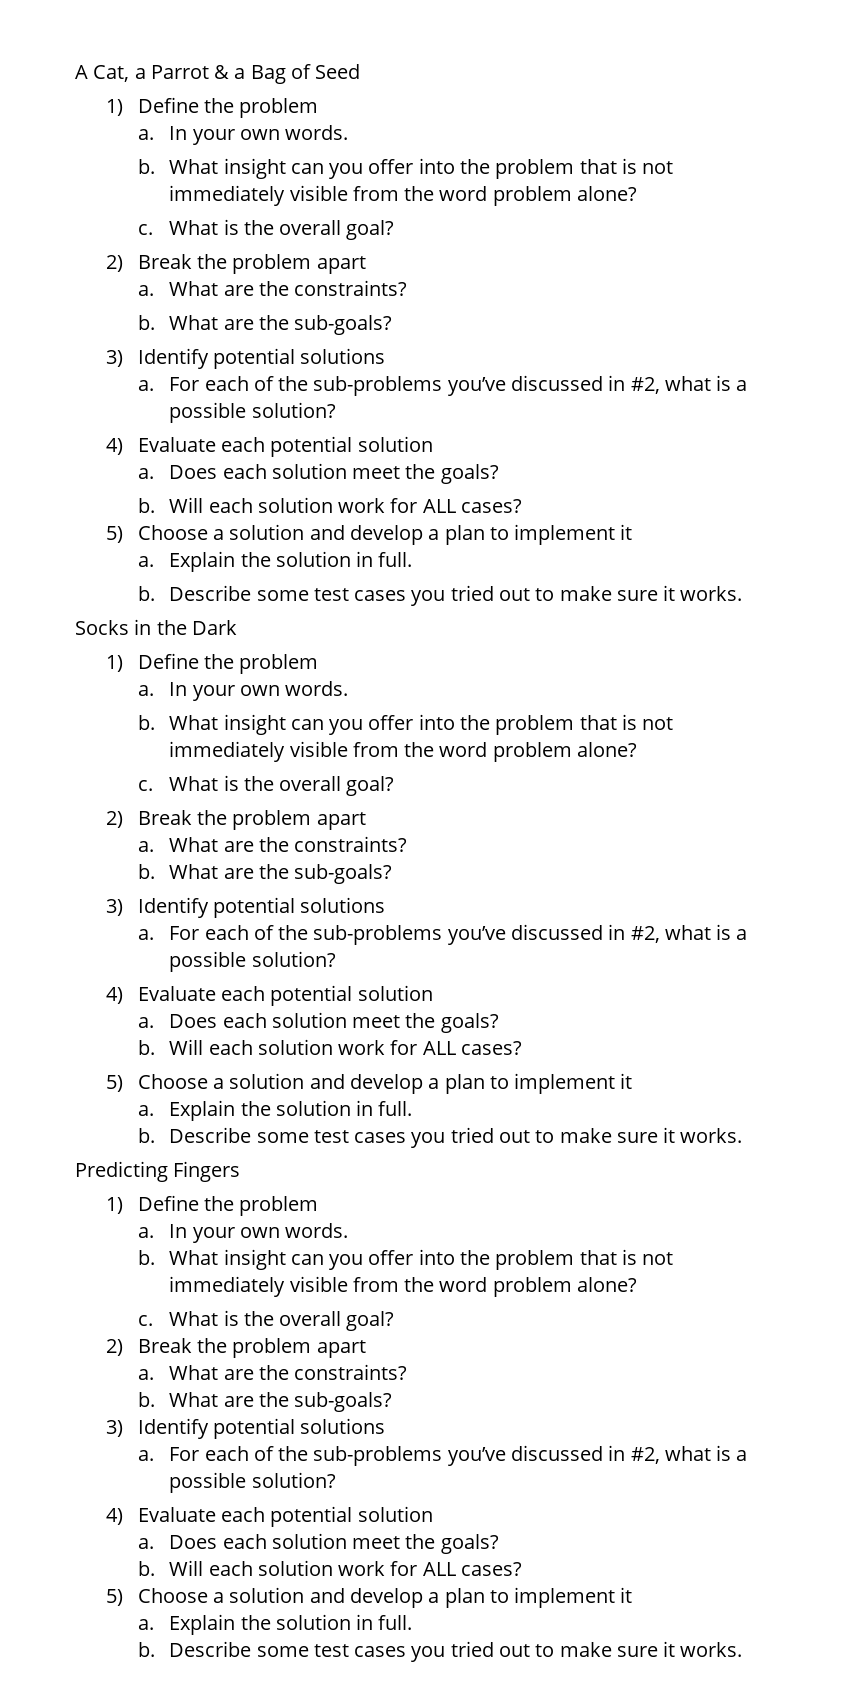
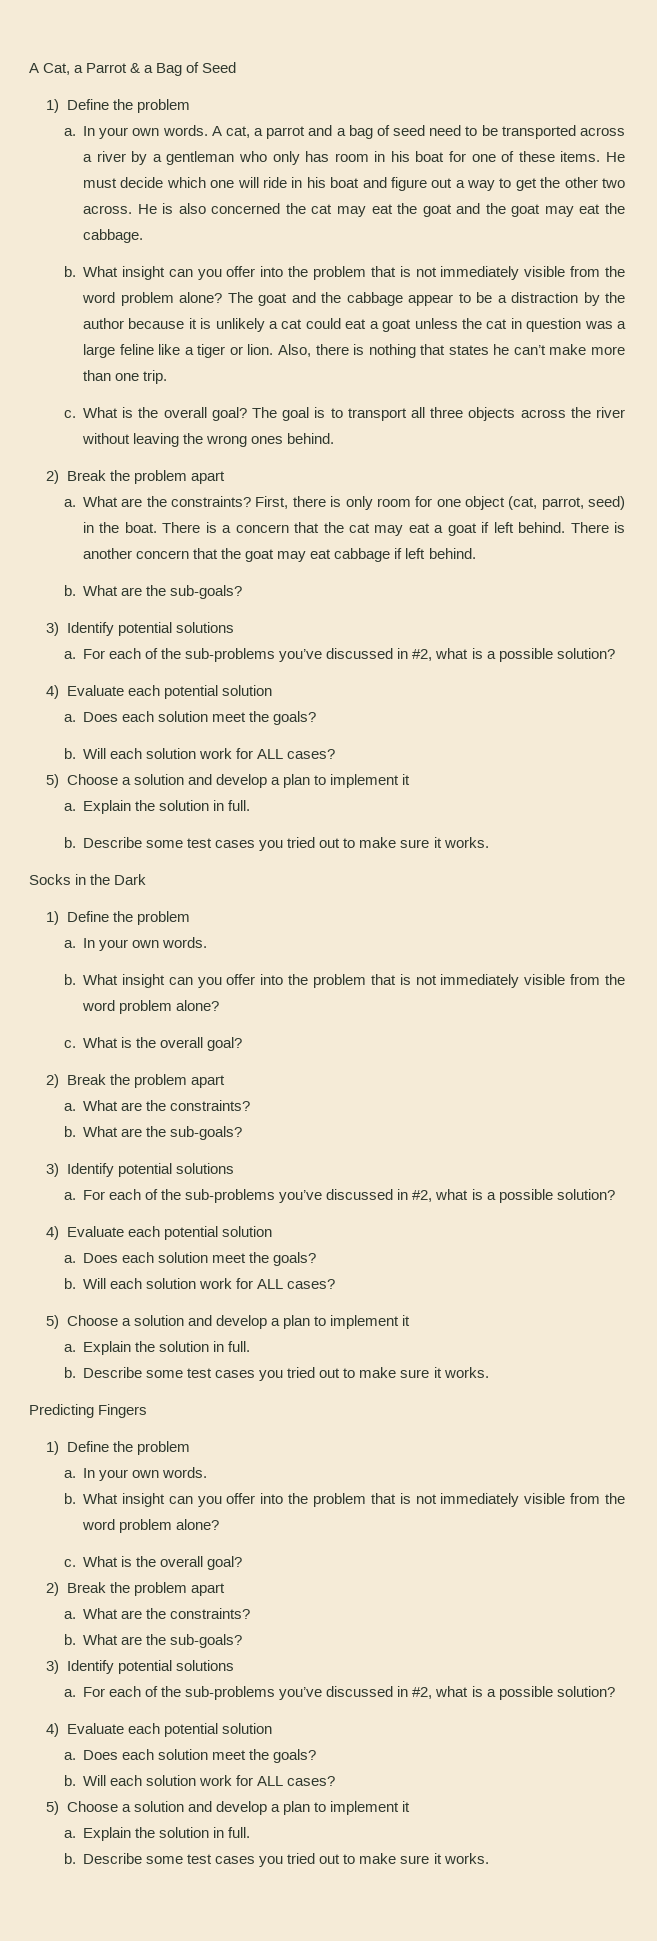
(349, 132) none -> [211,125,626,139] [83,151,625,165] [83,177,625,191] [83,203,626,217] [83,229,144,243] A cat, a parrot and a bag of seed need to be transported across a river by a gentleman who only has room in his boat for one of these items. He must decide which one will ride in his boat and figure out a way to get the other two across. He is also concerned the cat may eat the goat and the goat may eat the cabbage.
[137,219,395,240] // c. What is the overall goal? -> [227,292,625,306] [83,318,627,332] [83,344,625,358] [83,370,168,384] [63,407,625,421] [82,433,335,447] The goat and the cabbage appear to be a distraction by the author because it is unlikely a cat could eat a goat unless the cat in question was a large feline like a tiger or lion. Also, there is nothing that states he can’t make more than one trip. // c. What is the overall goal? The goal is to transport all three objects across the river without leaving the wrong ones behind.
(408, 288) none -> [255,496,625,510] [83,522,625,536] [83,548,476,562] First, there is only room for one object (cat, parrot, seed) in the boat. There is a concern that the cat may eat a goat if left behind. There is another concern that the goat may eat cabbage if left behind.

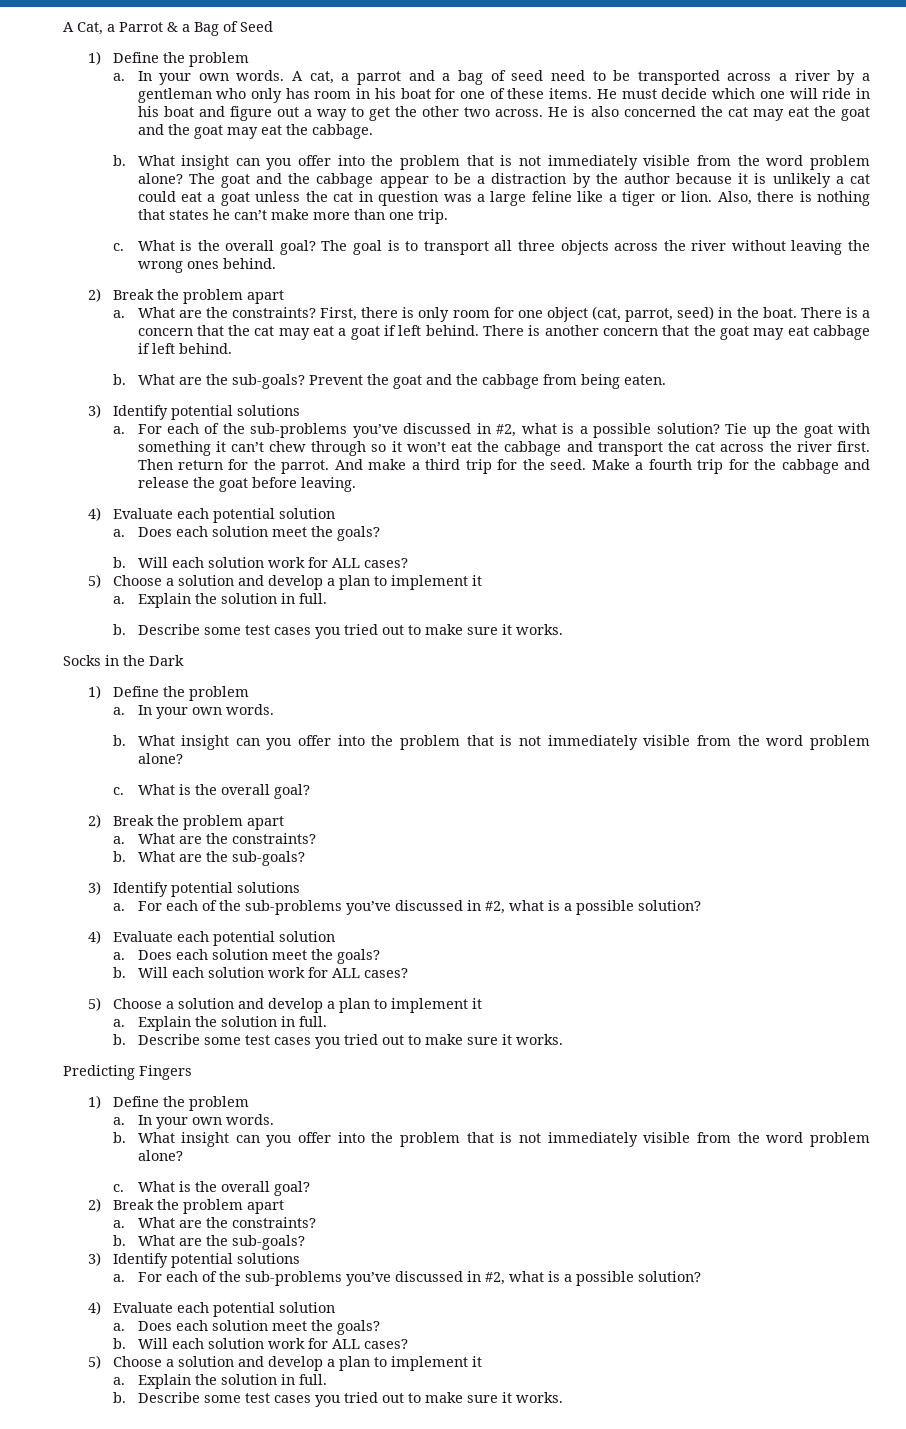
(243, 592) none -> [308,374,666,389] Prevent the goat and the cabbage from being eaten.
(615, 653) none -> [725,423,871,438] [137,441,870,456] [137,459,870,474] [137,477,356,492] Tie up the goat with something it can’t chew through so it won’t eat the cabbage and transport the cat across the river first. Then return for the parrot. And make a third trip for the seed. Make a fourth trip for the cabbage and release the goat before leaving.

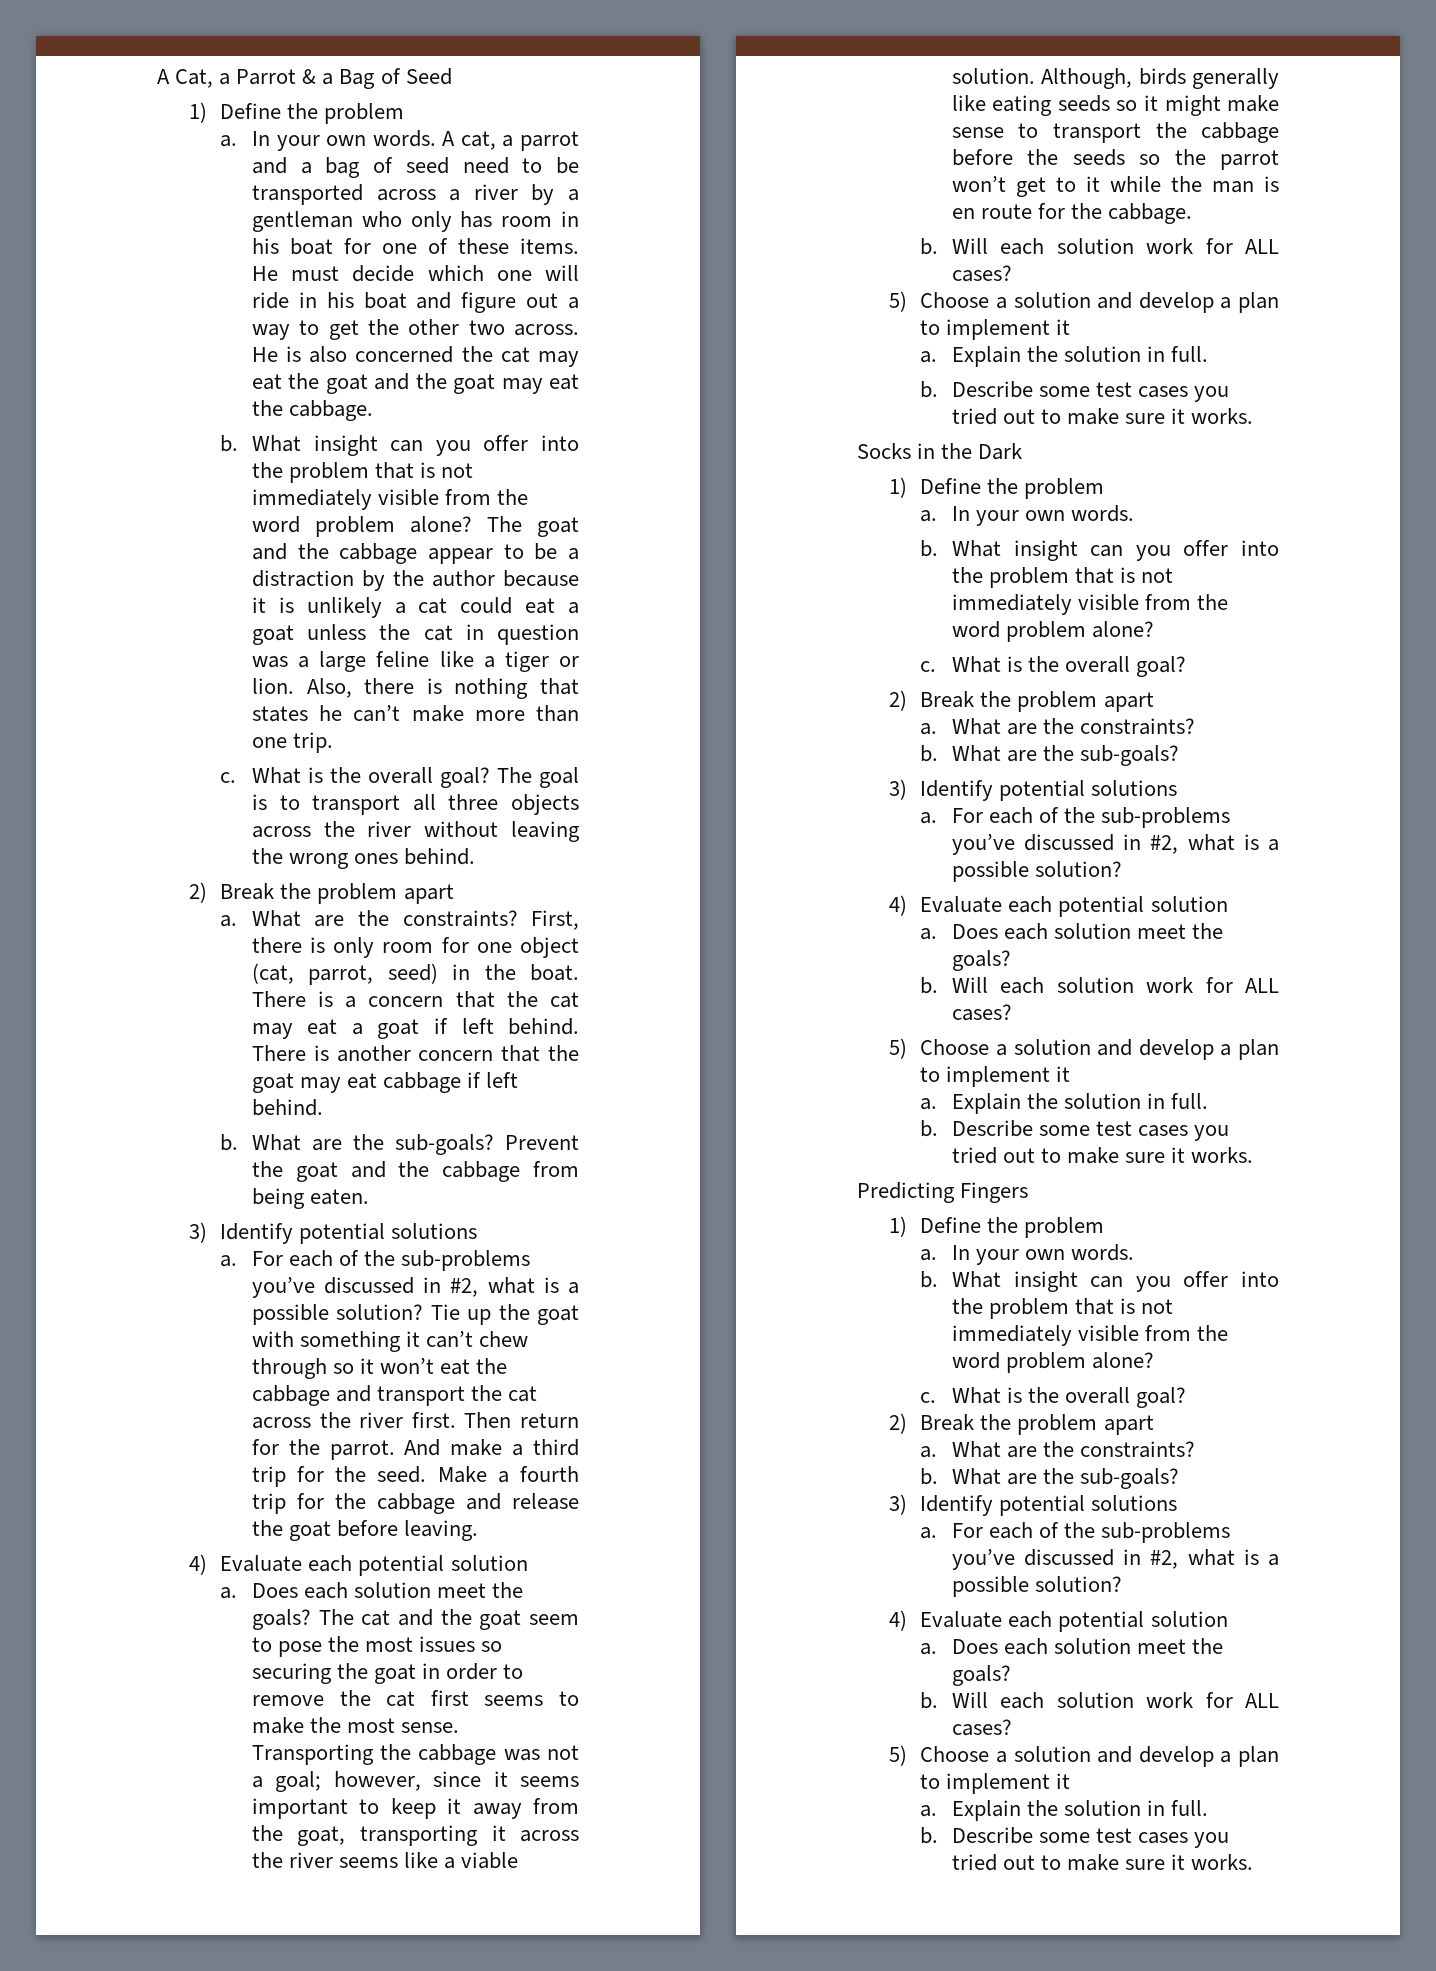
(380, 533) none -> [318,1609,579,1630] [251,1636,503,1657] [251,1663,524,1684] [251,1690,579,1707] [251,1717,460,1734] [251,1744,579,1765] [251,1771,579,1792] [251,1798,579,1819] [251,1825,579,1846] [251,1852,519,1869] [951,68,1279,89] [951,95,1279,116] [951,122,1279,143] [951,149,1279,170] [951,176,1279,197] [951,203,1193,224] The cat and the goat seem to pose the most issues so securing the goat in order to remove the cat first seems to make the most sense. Transporting the cabbage was not a goal; however, since it seems important to keep it away from the goat, transporting it across the river seems like a viable solution. Although, birds generally like eating seeds so it might make sense to transport the cabbage before the seeds so the parrot won’t get to it while the man is en route for the cabbage.

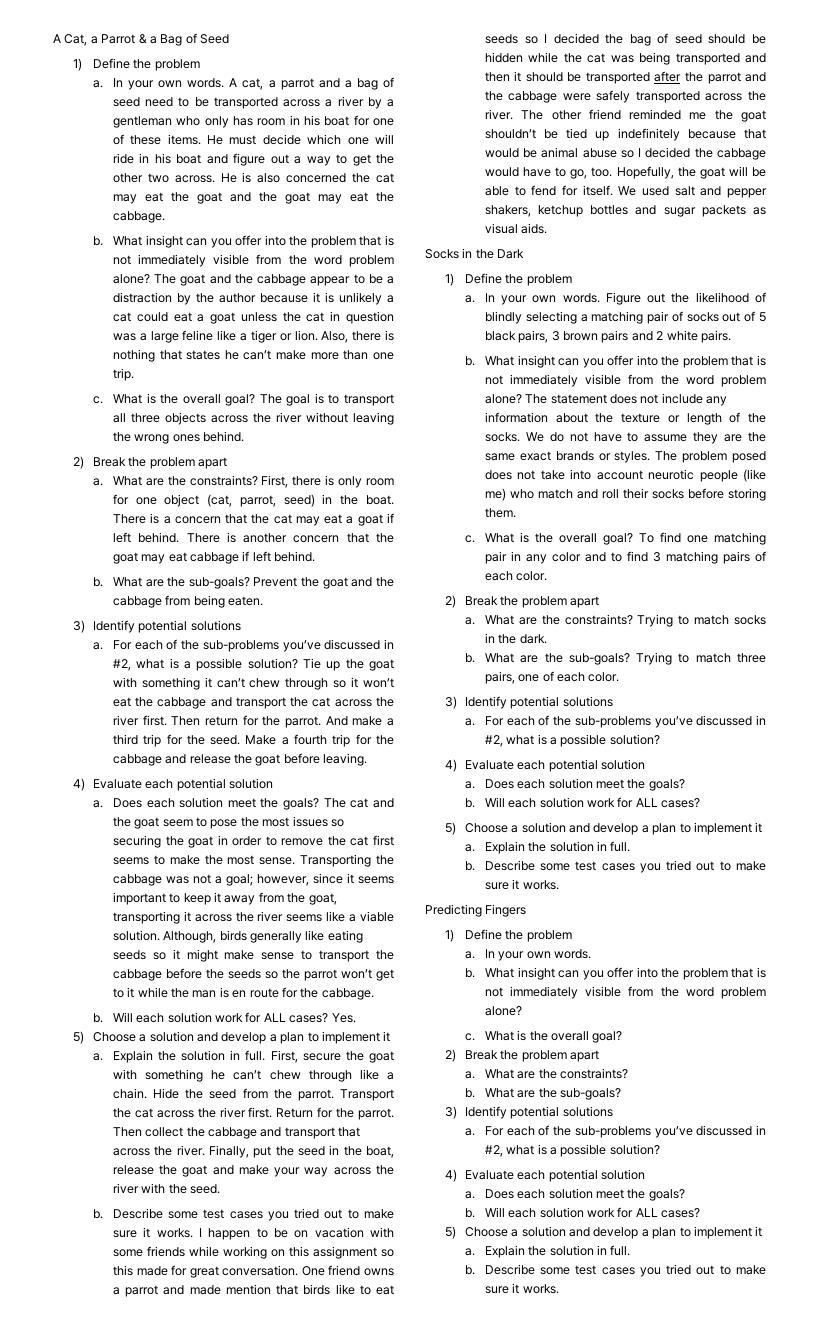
(1012, 273) none -> [331,1013,356,1023] Yes.
(1209, 354) none -> [270,1050,394,1063] [112,1069,394,1082] [112,1088,395,1101] [112,1107,395,1120] [112,1127,361,1139] [112,1145,394,1158] [112,1165,394,1177] [112,1183,221,1194] First, secure the goat with something he can’t chew through like a chain. Hide the seed from the parrot. Transport the cat across the river first. Return for the parrot. Then collect the cabbage and transport that across the river. Finally, put the seed in the boat, release the goat and make your way across the river with the seed.
(1254, 416) none -> [198,1227,395,1240] [112,1246,394,1259] [112,1265,394,1278] [112,1284,395,1297] [484,33,766,46] [484,52,766,65] [484,71,766,84] [484,90,767,103] [484,109,766,122] [484,128,766,141] [484,147,766,160] [484,166,766,179] [484,185,767,198] [484,205,766,217] [484,223,548,234] I happen to be on vacation with some friends while working on this assignment so this made for great conversation. One friend owns a parrot and made mention that birds like to eat seeds so I decided the bag of seed should be hidden while the cat was being transported and then it should be transported after the parrot and the cabbage were safely transported across the river. The other friend reminded me the goat shouldn’t be tied up indefinitely because that would be animal abuse so I decided the cabbage would have to go, too. Hopefully, the goat will be able to fend for itself. We used salt and pepper shakers, ketchup bottles and sugar packets as visual aids.
(1135, 513) none -> [605,292,766,305] [484,311,766,324] [484,330,731,343] Figure out the likelihood of blindly selecting a matching pair of socks out of 5 black pairs, 3 brown pairs and 2 white pairs.
[920,656,1187,677] // c. What is the overall goal? -> [525,393,728,406] [484,412,766,425] [484,432,766,444] [484,451,766,463] [484,469,766,482] [484,488,766,501] [484,508,516,518] [464,532,766,545] [484,551,766,564] [484,571,548,581] The statement does not include any information about the texture or length of the socks. We do not have to assume they are the same exact brands or styles. The problem posed does not take into account neurotic people (like me) who match and roll their socks before storing them. // c. What is the overall goal? To find one matching pair in any color and to find 3 matching pairs of each color.
[920,745,1180,766] // b. What are the sub-goals? -> [637,614,766,627] [484,633,547,644] [464,652,766,665] [484,671,620,684] Trying to match socks in the dark. // b. What are the sub-goals? Trying to match three pairs, one of each color.

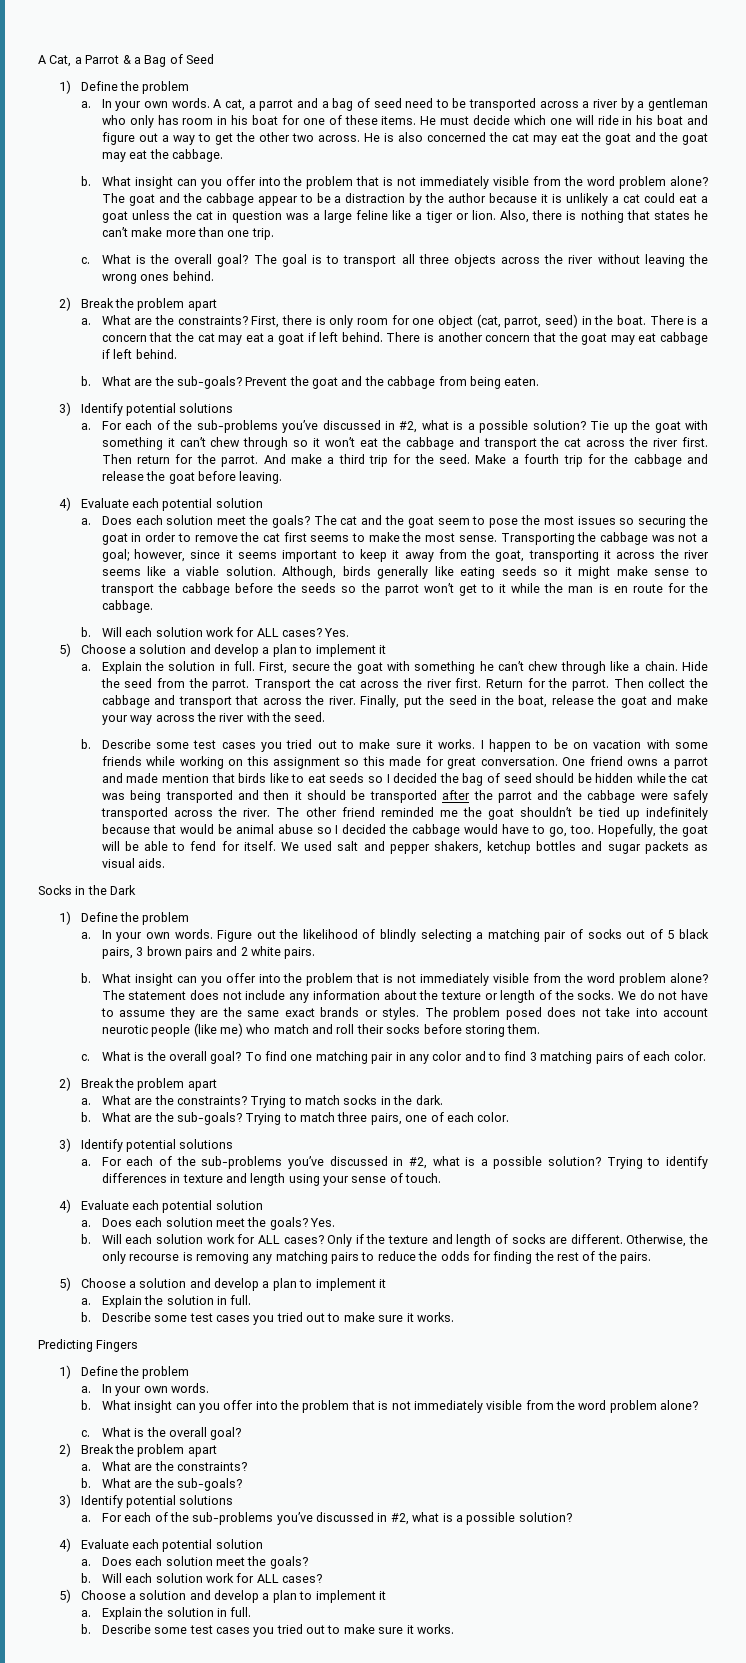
(660, 739) none -> [606,1156,709,1169] [101,1173,442,1186] Trying to identify differences in texture and length using your sense of touch.
[464,797,701,808] // b. Will each solution work for ALL cases? -> [310,1218,336,1227] [80,1234,708,1247] [101,1251,652,1264] Yes. // b. Will each solution work for ALL cases? Only if the texture and length of socks are different. Otherwise, the only recourse is removing any matching pairs to reduce the odds for finding the rest of the pairs.

